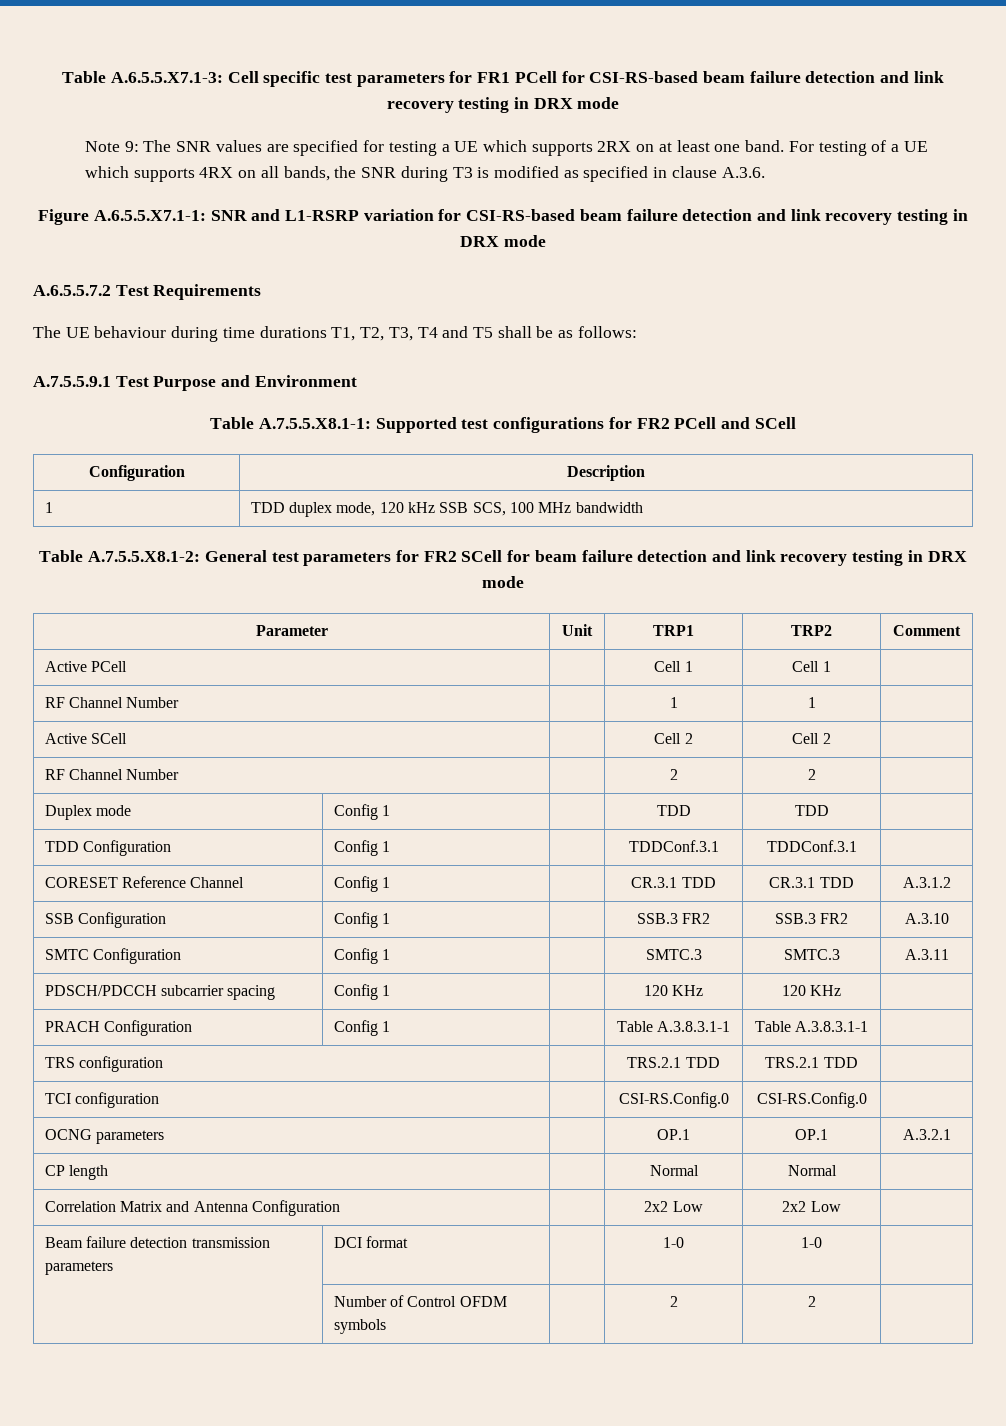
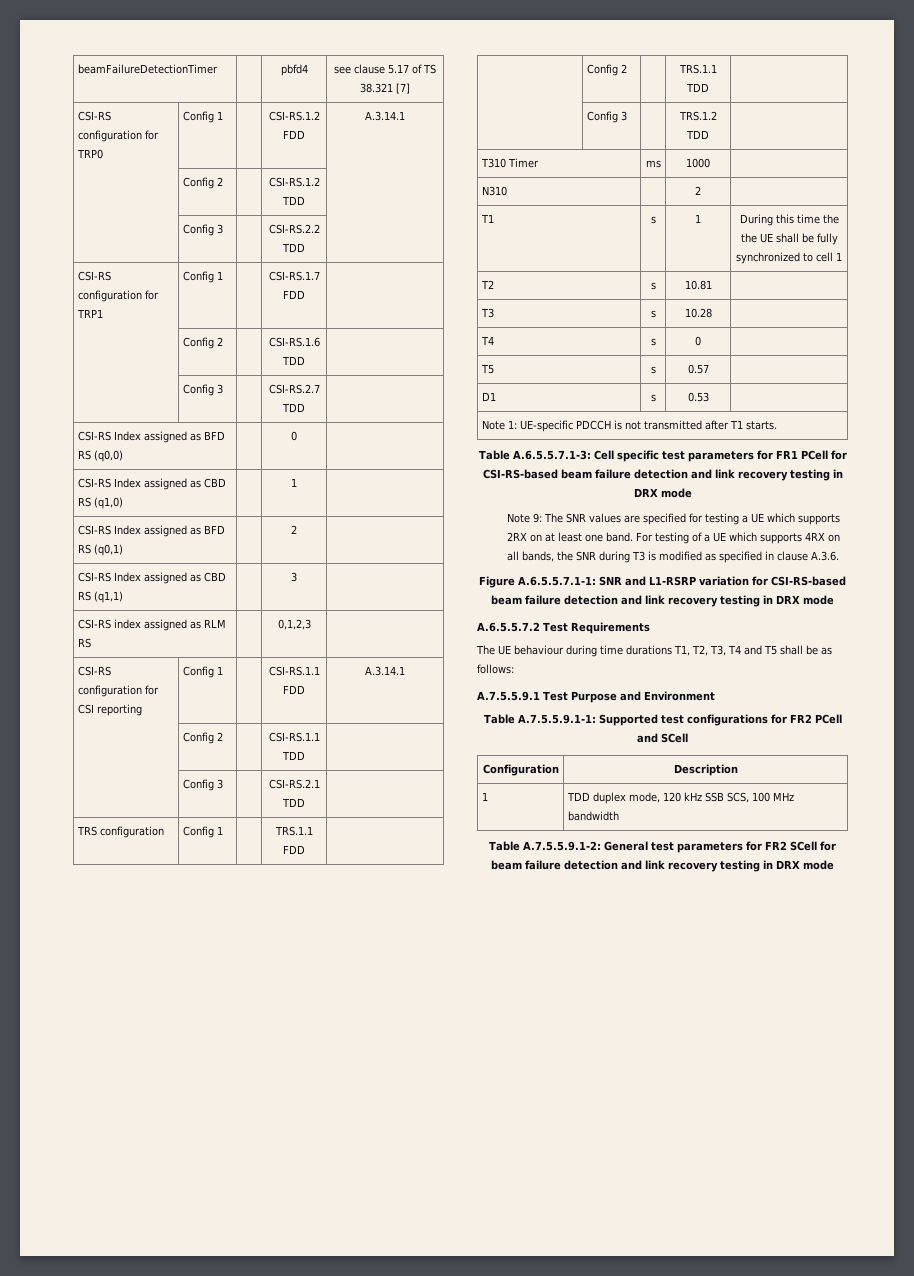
[62,71,223,83] Table A.6.5.5.X7.1-3: -> [77,64,218,74] [280,64,308,76] [334,64,436,74] [360,83,410,94] [77,111,111,121] [77,130,159,142] [76,149,103,159] [182,111,223,123] [268,111,320,121] [283,130,305,139] [365,111,405,121] [182,177,223,189] [268,177,320,187] [282,196,305,205] [182,224,223,236] [268,224,320,234] [282,243,305,252] [77,271,111,281] [77,290,159,302] [76,309,103,318] [182,271,223,283] [268,271,320,281] [283,290,305,299] [182,337,223,349] [268,337,320,347] [282,356,305,365] [182,384,223,396] [268,384,320,394] [282,403,305,412] [77,431,225,443] [77,450,123,462] [291,431,297,441] [77,478,226,490] [77,497,123,509] [291,478,297,487] [77,525,225,537] [77,544,123,556] [291,525,297,534] [77,572,226,584] [77,591,123,603] [291,572,297,582] [77,619,226,631] [77,638,91,648] [277,619,311,630] [77,666,111,676] [77,685,159,697] [77,704,142,716] [182,666,223,678] [268,666,320,676] [283,685,305,694] [365,666,405,676] [182,732,223,744] [268,732,320,742] [282,751,305,760] [182,779,223,791] [268,779,320,789] [282,798,305,807] [76,826,164,838] [182,826,223,838] [274,826,313,836] [283,845,305,854] [586,64,627,76] [678,64,717,74] [686,83,709,92] [586,111,627,123] [678,111,717,121] [686,130,709,139] [480,158,539,168] [645,160,661,168] [686,158,710,168] [481,186,507,196] [695,186,701,195] [480,214,494,223] [650,216,656,224] [695,214,701,223] [739,214,839,226] [740,233,838,245] [736,252,842,264] [480,280,494,289] [650,282,656,290] [684,280,712,290] [480,308,494,318] [650,310,656,318] [684,308,712,318] [480,336,494,345] [650,338,656,346] [695,336,701,346] [480,364,494,374] [650,366,656,374] [687,364,709,374] [481,392,496,401] [650,394,656,402] [687,392,709,402] [481,420,777,432] [478,450,591,460] beamFailureDetectionTimer | | pbfd4 | see clause 5.17 of TS 38.321 [7] // CSI-RS configuration for TRP0 | Config 1 | | CSI-RS.1.2 FDD | A.3.14.1 // | Config 2 | | CSI-RS.1.2 TDD | // | Config 3 | | CSI-RS.2.2 TDD | // CSI-RS configuration for TRP1 | Config 1 | | CSI-RS.1.7 FDD | // | Config 2 | | CSI-RS.1.6 TDD | // | Config 3 | | CSI-RS.2.7 TDD | // CSI-RS Index assigned as BFD RS (q0,0) | | 0 | // CSI-RS Index assigned as CBD RS (q1,0) | | 1 | // CSI-RS Index assigned as BFD RS (q0,1) | | 2 | // CSI-RS Index assigned as CBD RS (q1,1) | | 3 | // CSI-RS index assigned as RLM RS | | 0,1,2,3 | // CSI-RS configuration for CSI reporting | Config 1 | | CSI-RS.1.1 FDD | A.3.14.1 // | Config 2 | | CSI-RS.1.1 TDD | // | Config 3 | | CSI-RS.2.1 TDD | // TRS configuration | Config 1 | | TRS.1.1 FDD | // | Config 2 | | TRS.1.1 TDD | // | Config 3 | | TRS.1.2 TDD | // T310 Timer | ms | 1000 | // N310 | | 2 | // T1 | s | 1 | During this time the the UE shall be fully synchronized to cell 1 // T2 | s | 10.81 | // T3 | s | 10.28 | // T4 | s | 0 | // T5 | s | 0.57 | // D1 | s | 0.53 | // Note 1: UE-specific PDCCH is not transmitted after T1 starts. // Table A.6.5.5.7.1-3:
[93,210,206,221] A.6.5.5.X7.1-1: -> [518,576,596,586] A.6.5.5.7.1-1:
[258,418,371,429] A.7.5.5.X8.1-1: -> [517,714,596,724] A.7.5.5.9.1-1:
[88,551,201,562] A.7.5.5.X8.1-2: -> [522,841,601,851] A.7.5.5.9.1-2:
[255,625,328,636] [562,624,593,636] [653,625,694,636] [791,625,832,636] [893,625,961,636] [44,661,128,672] [654,661,693,672] [792,661,831,672] [44,697,180,708] [669,697,678,708] [807,697,816,708] [44,733,128,744] [654,733,693,744] [792,733,831,744] [44,769,180,780] [669,769,678,780] [807,769,816,780] [44,805,132,820] [333,804,391,820] [656,805,691,816] [794,805,829,816] [44,840,172,856] [333,840,391,856] [628,840,719,852] [766,840,857,852] [44,876,245,888] [333,876,391,892] [631,877,716,888] [769,877,854,888] [902,877,951,888] [44,912,167,928] [333,912,391,928] [636,913,711,924] [774,913,849,924] [904,913,949,924] [44,948,182,964] [333,948,391,964] [645,949,702,960] [783,949,840,960] [904,949,949,960] [44,985,276,1000] [333,984,391,1000] [643,985,704,996] [781,985,842,996] [44,1020,193,1036] [333,1020,391,1036] [616,1021,731,1032] [754,1021,869,1032] [44,1056,164,1072] [627,1057,720,1068] [765,1057,858,1068] [44,1092,160,1108] [618,1092,729,1108] [756,1092,867,1108] [44,1129,165,1144] [657,1129,690,1140] [795,1129,828,1140] [902,1129,951,1140] [44,1165,109,1180] [649,1165,699,1176] [787,1165,837,1176] [44,1200,341,1216] [644,1201,703,1212] [782,1201,841,1212] [44,1236,270,1248] [44,1261,113,1275] [333,1236,409,1248] [663,1237,684,1248] [801,1237,822,1248] [333,1295,507,1307] [333,1319,386,1334] [669,1296,678,1307] [807,1296,816,1307] // Parameter | Unit | TRP1 | TRP2 | Comment // Active PCell | | Cell 1 | Cell 1 | // RF Channel Number | | 1 | 1 | // Active SCell | | Cell 2 | Cell 2 | // RF Channel Number | | 2 | 2 | // Duplex mode | Config 1 | | TDD | TDD | // TDD Configuration | Config 1 | | TDDConf.3.1 | TDDConf.3.1 | // CORESET Reference Channel | Config 1 | | CR.3.1 TDD | CR.3.1 TDD | A.3.1.2 // SSB Configuration | Config 1 | | SSB.3 FR2 | SSB.3 FR2 | A.3.10 // SMTC Configuration | Config 1 | | SMTC.3 | SMTC.3 | A.3.11 // PDSCH/PDCCH subcarrier spacing | Config 1 | | 120 KHz | 120 KHz | // PRACH Configuration | Config 1 | | Table A.3.8.3.1-1 | Table A.3.8.3.1-1 | // TRS configuration | | TRS.2.1 TDD | TRS.2.1 TDD | // TCI configuration | | CSI-RS.Config.0 | CSI-RS.Config.0 | // OCNG parameters | | OP.1 | OP.1 | A.3.2.1 // CP length | | Normal | Normal | // Correlation Matrix and Antenna Configuration | | 2x2 Low | 2x2 Low | // Beam failure detection transmission parameters | DCI format | | 1-0 | 1-0 | // | Number of Control OFDM symbols | | 2 | 2 | -> (834, 865) none

